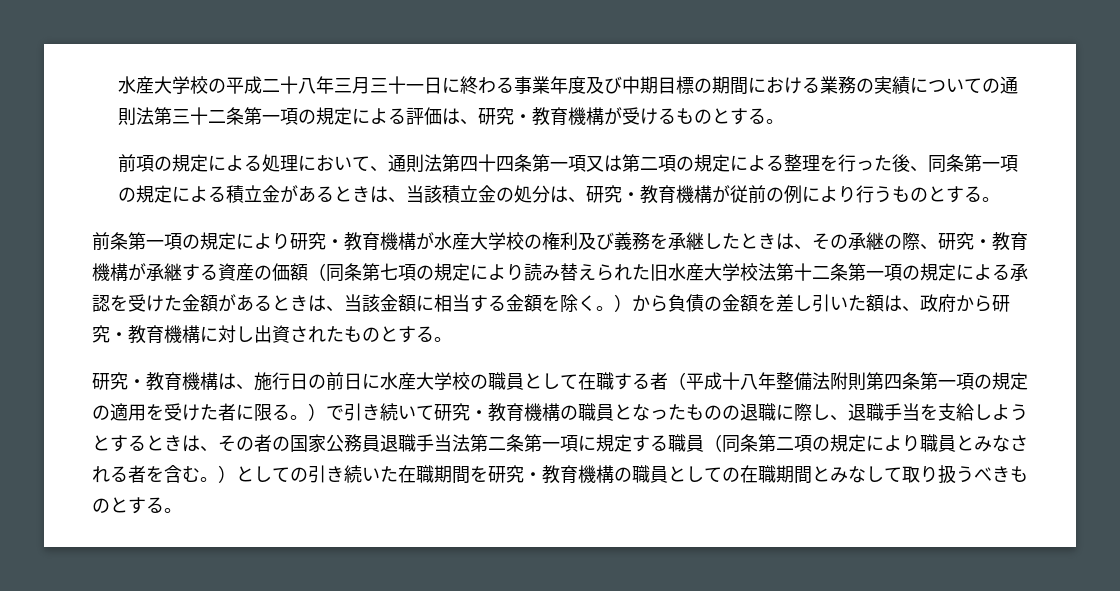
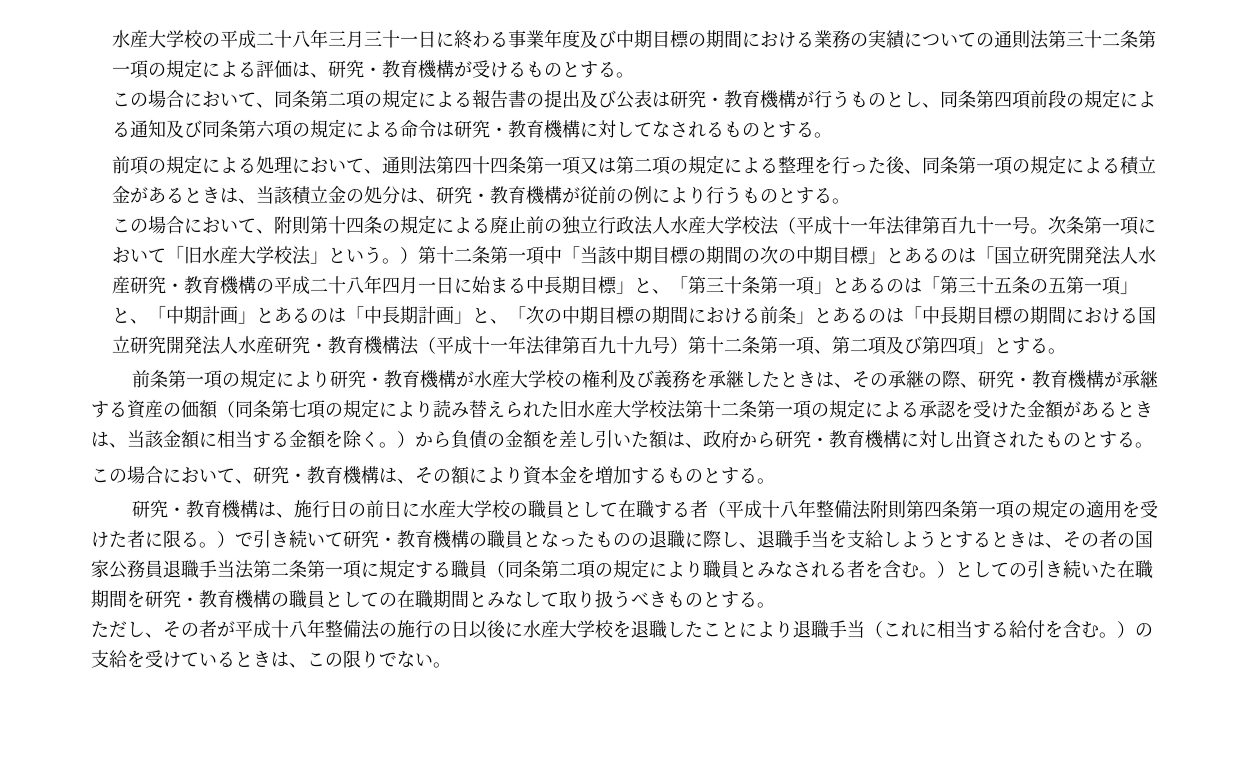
(785, 121) none -> [112,88,1158,110] [112,118,834,139] // この場合において、同条第二項の規定による報告書の提出及び公表は研究・教育機構が行うものとし、同条第四項前段の規定による通知及び同条第六項の規定による命令は研究・教育機構に対してなされるものとする。
(1001, 199) none -> [112,214,1158,236] [112,245,1158,266] [112,274,1140,296] [112,305,1158,325] [112,334,1068,356] // この場合において、附則第十四条の規定による廃止前の独立行政法人水産大学校法（平成十一年法律第百九十一号。次条第一項において「旧水産大学校法」という。）第十二条第一項中「当該中期目標の期間の次の中期目標」とあるのは「国立研究開発法人水産研究・教育機構の平成二十八年四月一日に始まる中長期目標」と、「第三十条第一項」とあるのは「第三十五条の五第一項」と、「中期計画」とあるのは「中長期計画」と、「次の中期目標の期間における前条」とあるのは「中長期目標の期間における国立研究開発法人水産研究・教育機構法（平成十一年法律第百九十九号）第十二条第一項、第二項及び第四項」とする。
(452, 339) none -> [90,465,775,485] // この場合において、研究・教育機構は、その額により資本金を増加するものとする。
(182, 510) none -> [90,618,1153,639] [90,649,451,668] // ただし、その者が平成十八年整備法の施行の日以後に水産大学校を退職したことにより退職手当（これに相当する給付を含む。）の支給を受けているときは、この限りでない。

